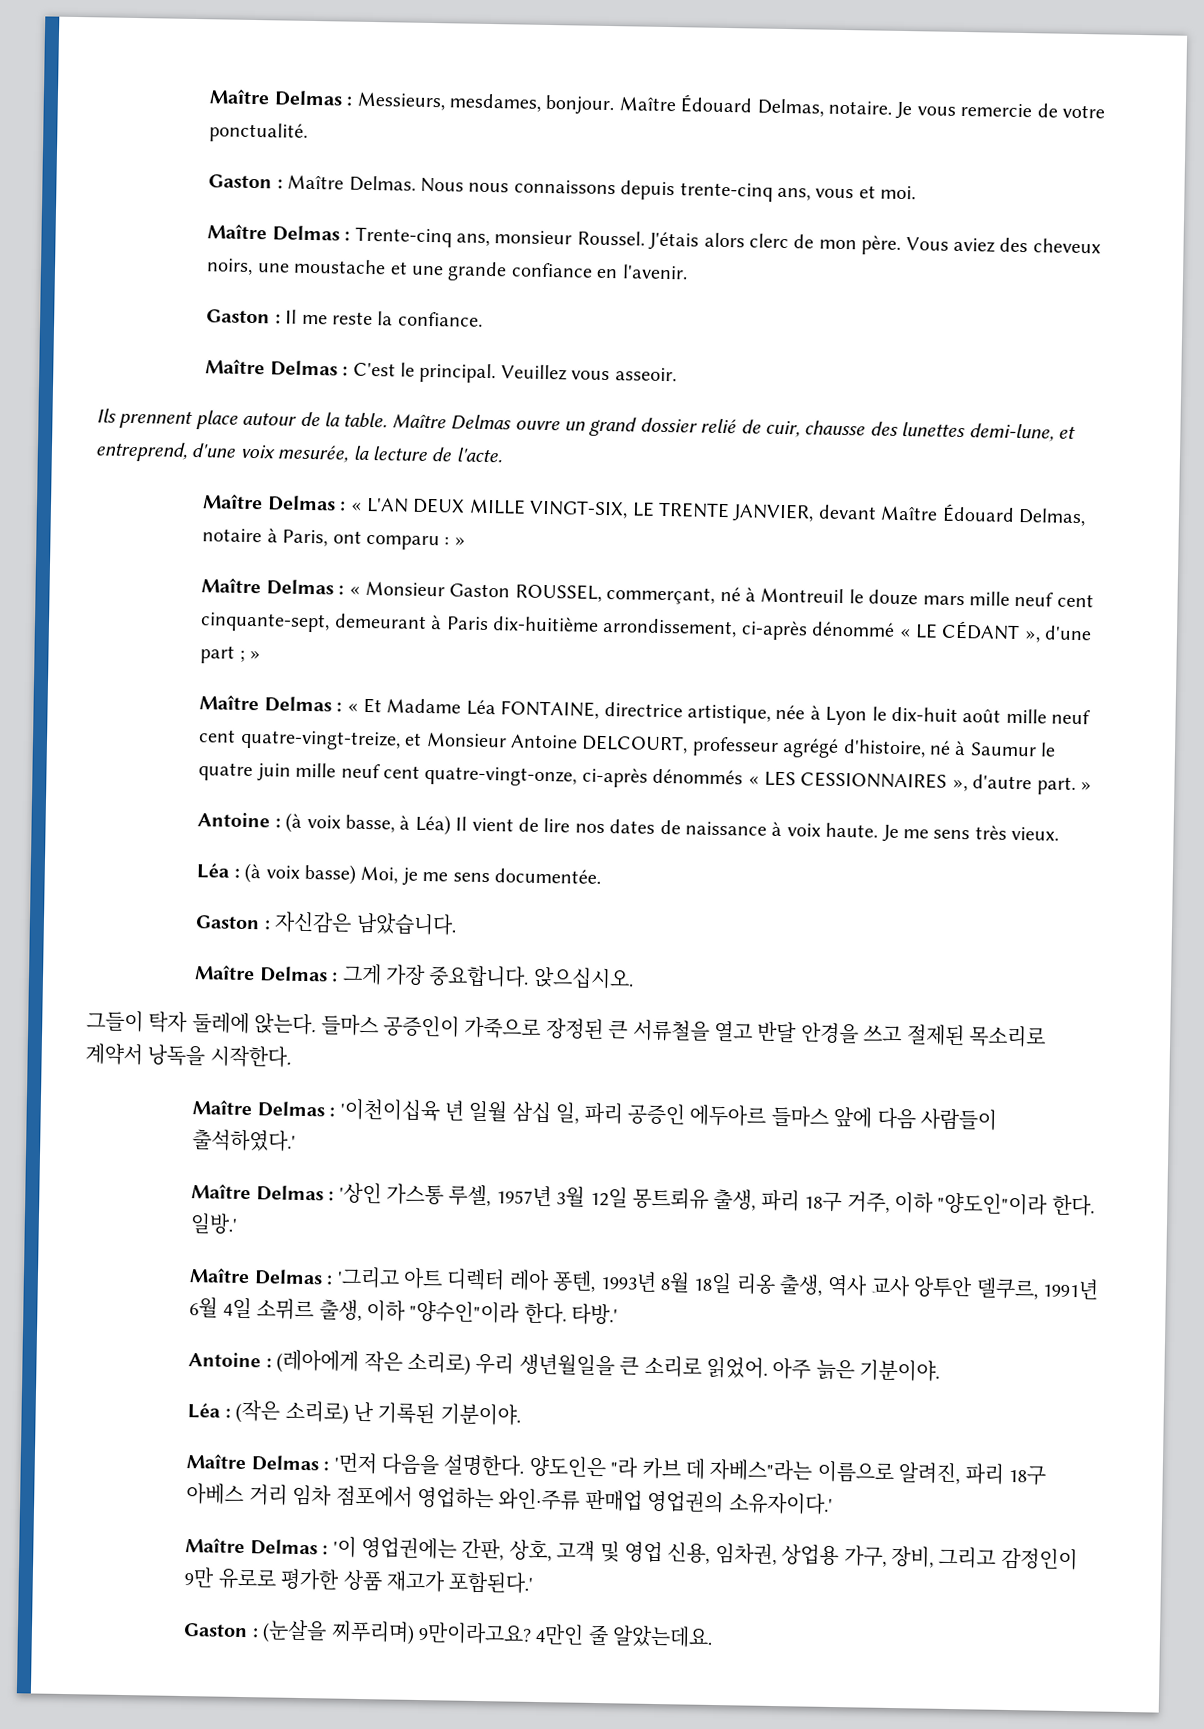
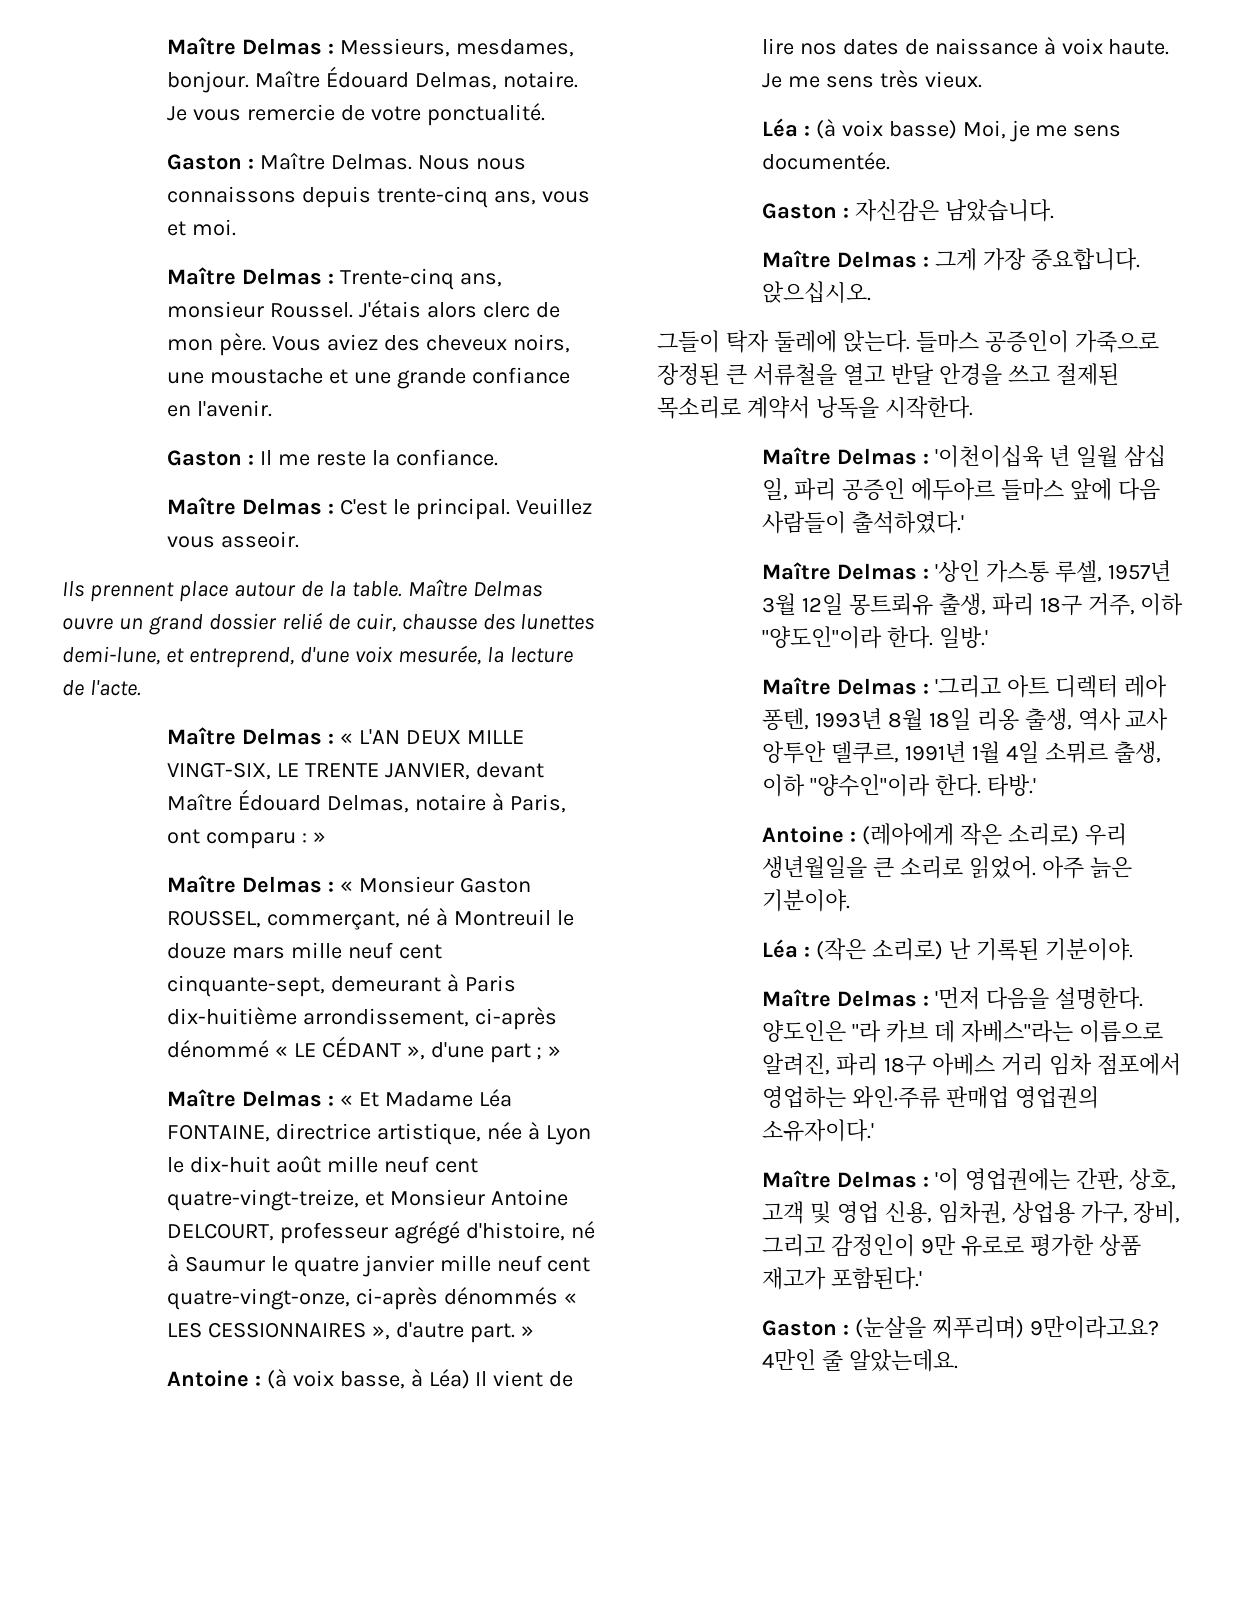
[256,763,291,782] juin -> [362,1255,434,1277] janvier
[189,1296,219,1318] 6월 -> [971,741,1000,763] 1월

